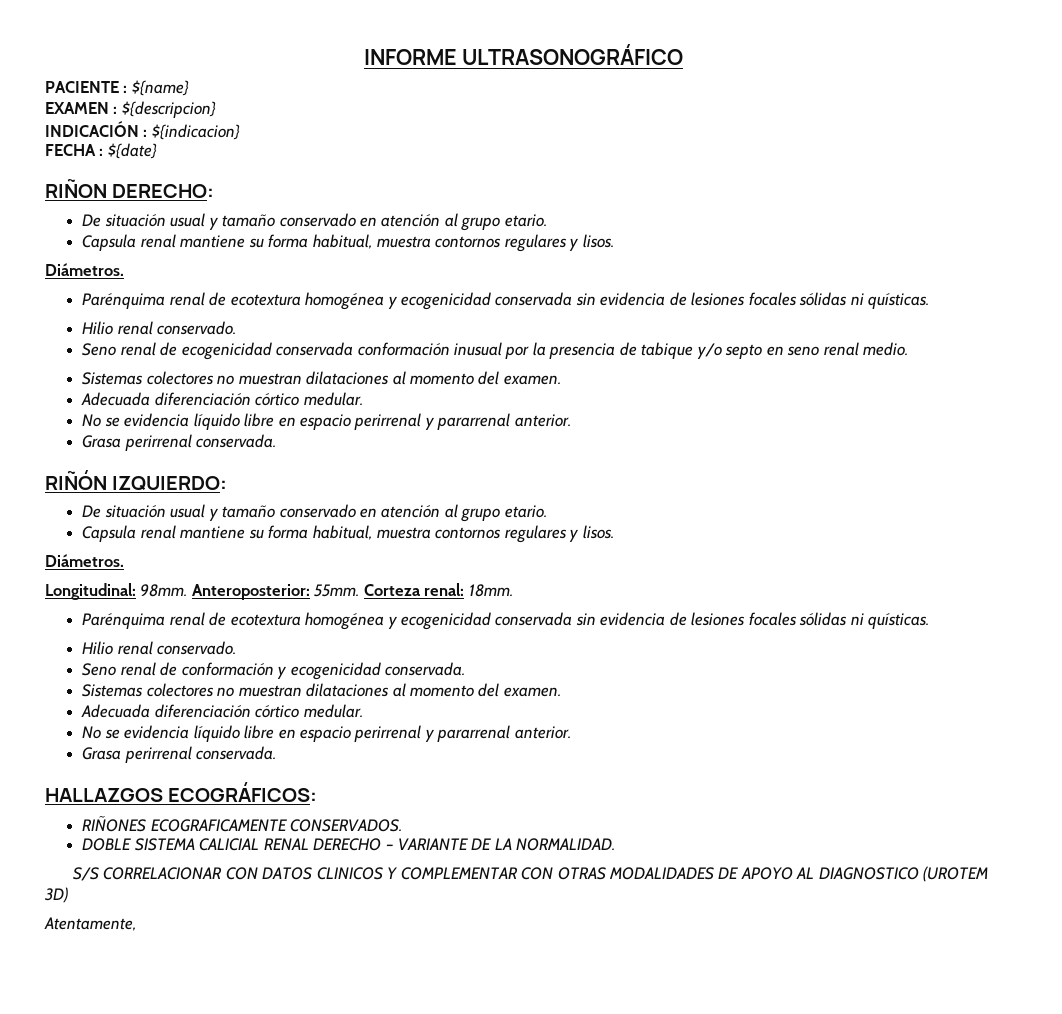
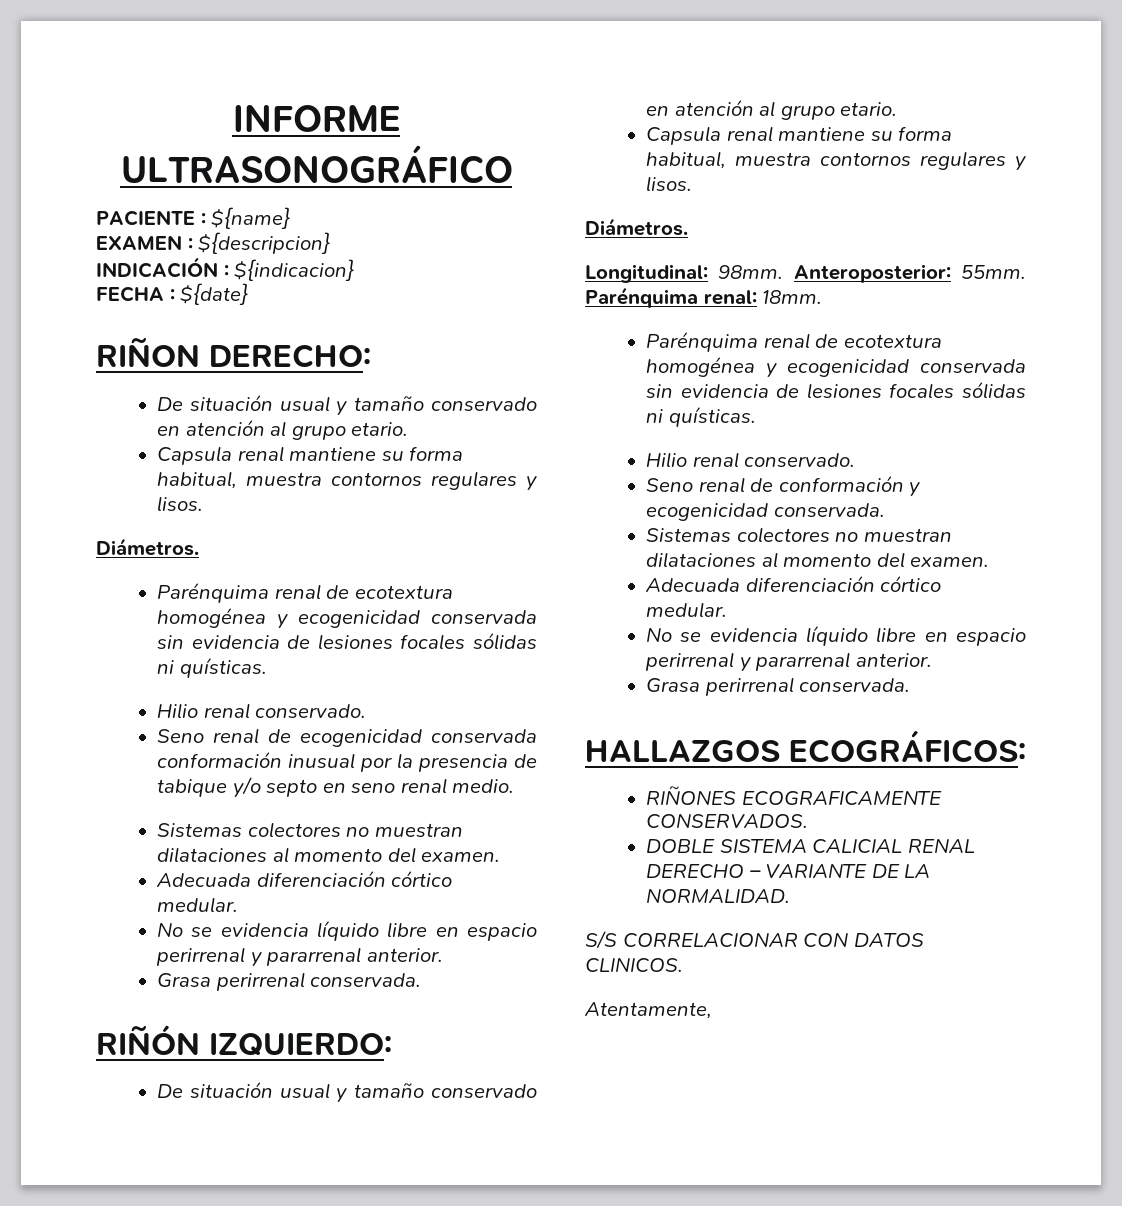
[363,584,421,596] Corteza -> [585,287,698,308] Parénquima
[316,866,989,882] [44,887,68,903] CLINICOS Y COMPLEMENTAR CON OTRAS MODALIDADES DE APOYO AL DIAGNOSTICO (UROTEM 3D) -> [585,957,683,973] CLINICOS.

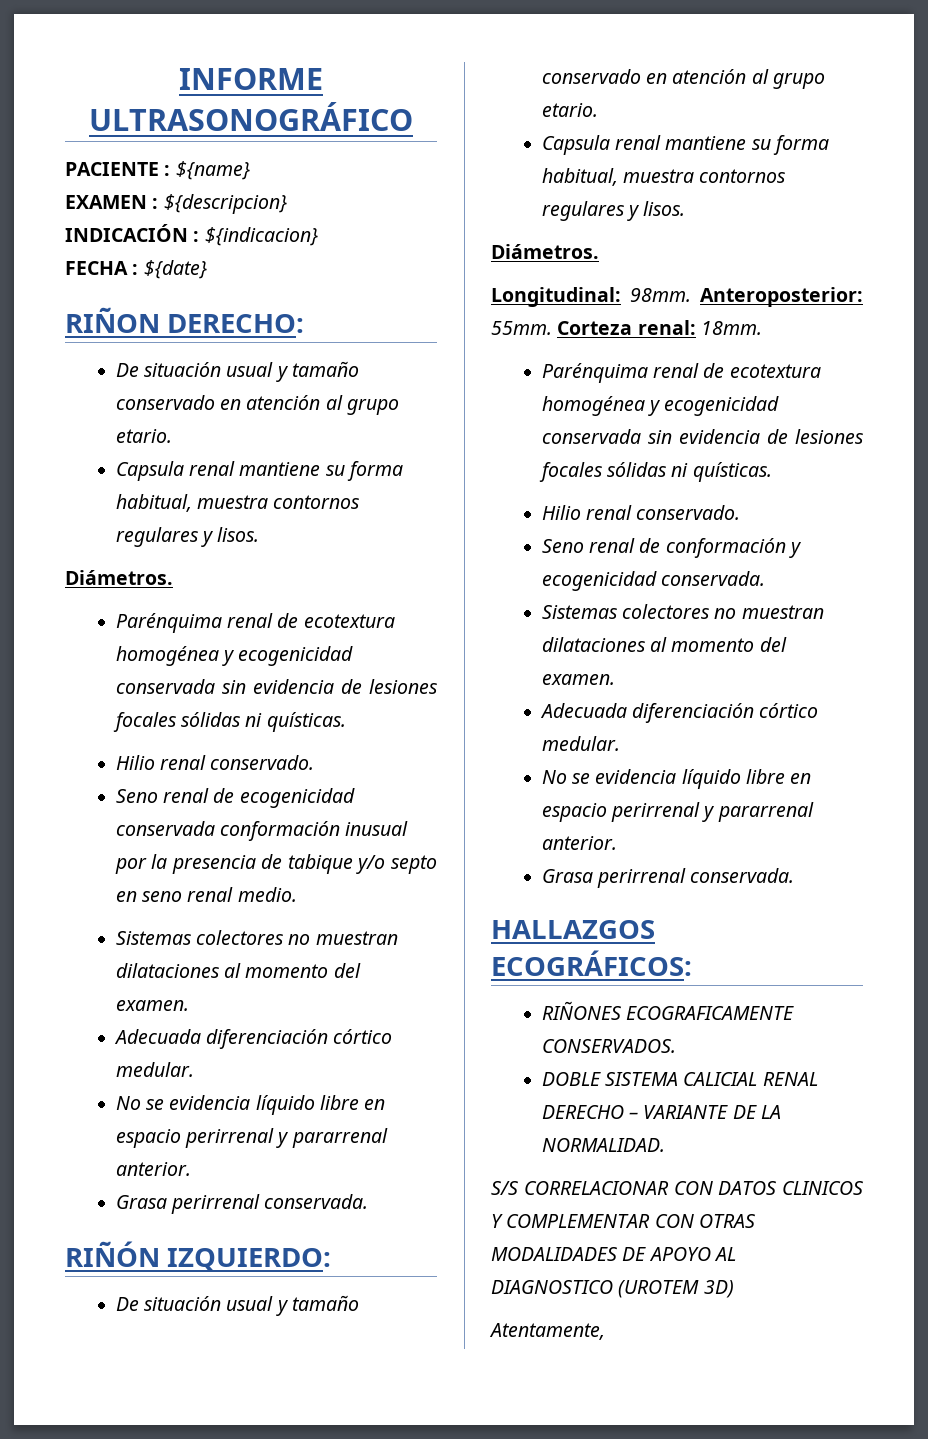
[585,287,698,308] Parénquima -> [557,321,633,335] Corteza
[585,957,683,973] CLINICOS. -> [782,1181,864,1195] [491,1214,756,1228] [491,1247,736,1261] [491,1280,734,1298] CLINICOS Y COMPLEMENTAR CON OTRAS MODALIDADES DE APOYO AL DIAGNOSTICO (UROTEM 3D)

